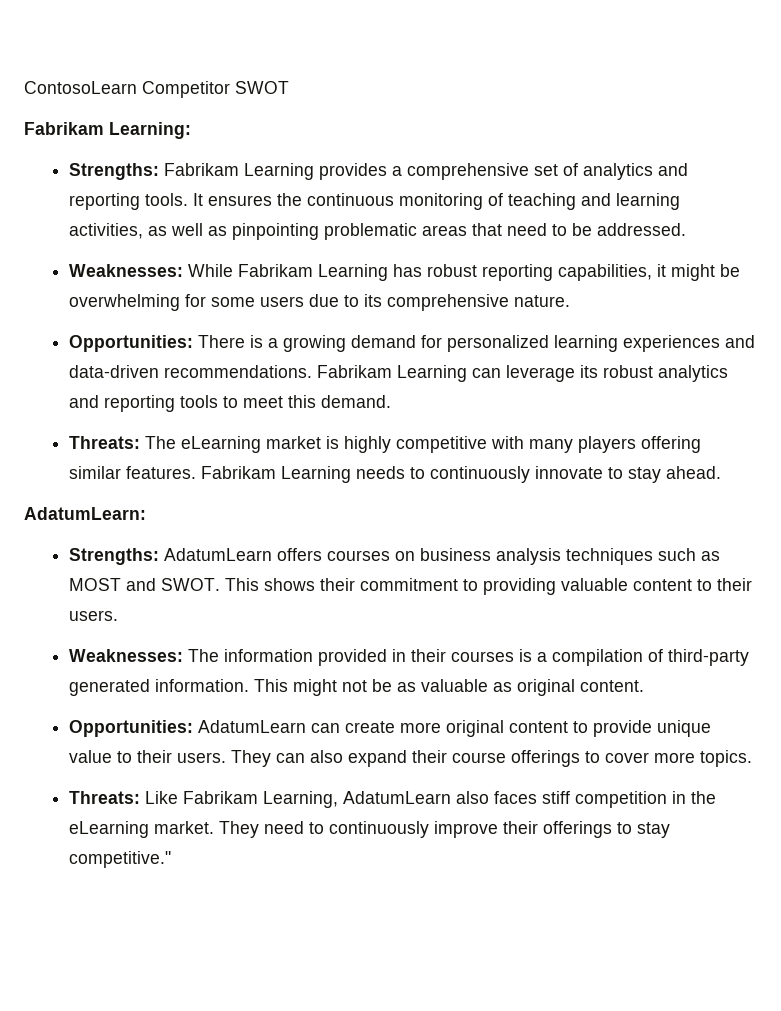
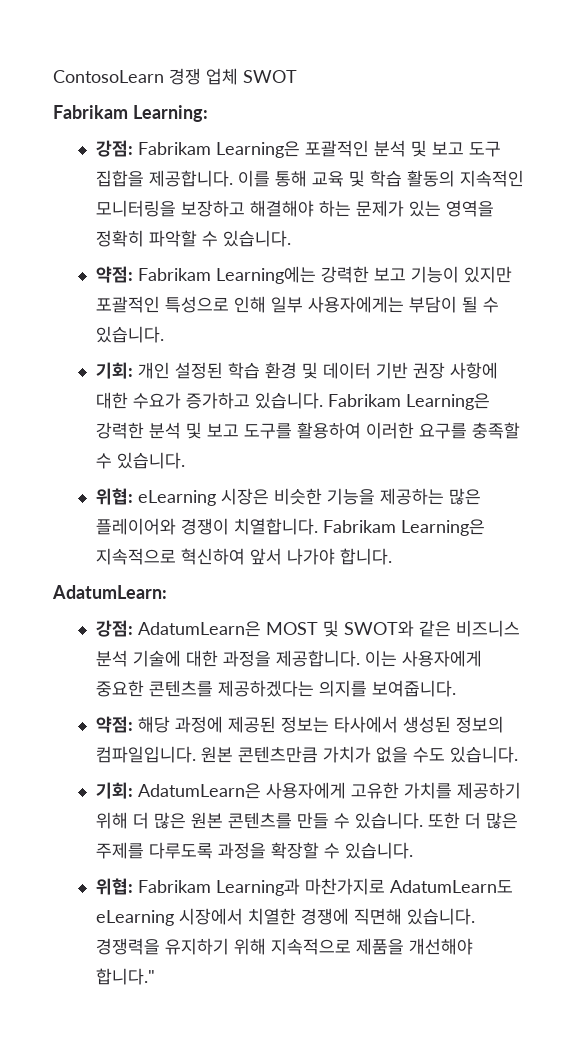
[142,81,230,98] Competitor -> [169,68,238,85] 경쟁 업체
[68,163,688,180] [68,193,680,210] [68,223,686,240] [68,264,740,281] [68,294,570,311] [68,335,755,352] [68,365,728,382] [68,395,391,412] [68,436,701,453] [68,466,721,483] [24,507,146,520] [68,548,720,565] [68,578,752,595] [68,610,118,621] [68,649,749,666] [68,679,644,696] [68,720,711,737] [68,750,752,767] [68,791,716,808] [68,821,670,838] [68,851,171,868] Strengths: Fabrikam Learning provides a comprehensive set of analytics and reporting tools. It ensures the continuous monitoring of teaching and learning activities, as well as pinpointing problematic areas that need to be addressed. // Weaknesses: While Fabrikam Learning has robust reporting capabilities, it might be overwhelming for some users due to its comprehensive nature. // Opportunities: There is a growing demand for personalized learning experiences and data-driven recommendations. Fabrikam Learning can leverage its robust analytics and reporting tools to meet this demand. // Threats: The eLearning market is highly competitive with many players offering similar features. Fabrikam Learning needs to continuously innovate to stay ahead. // AdatumLearn: // Strengths: AdatumLearn offers courses on business analysis techniques such as MOST and SWOT. This shows their commitment to providing valuable content to their users. // Weaknesses: The information provided in their courses is a compilation of third-party generated information. This might not be as valuable as original content. // Opportunities: AdatumLearn can create more original content to provide unique value to their users. They can also expand their course offerings to cover more topics. // Threats: Like Fabrikam Learning, AdatumLearn also faces stiff competition in the eLearning market. They need to continuously improve their offerings to stay competitive." -> [95,140,501,158] [95,170,524,187] [95,200,494,217] [95,230,291,247] [95,266,512,284] [95,296,499,313] [95,326,164,343] [95,362,498,379] [95,392,490,410] [95,422,520,439] [95,452,185,469] [95,488,481,506] [95,518,485,536] [95,548,392,565] [52,585,167,599] [95,620,520,637] [95,650,482,667] [95,680,456,697] [95,716,504,733] [95,746,518,763] [95,782,521,799] [95,812,518,829] [95,842,413,859] [95,878,513,896] [95,908,475,926] [95,938,473,955] [95,968,155,985] 강점: Fabrikam Learning은 포괄적인 분석 및 보고 도구 집합을 제공합니다. 이를 통해 교육 및 학습 활동의 지속적인 모니터링을 보장하고 해결해야 하는 문제가 있는 영역을 정확히 파악할 수 있습니다. // 약점: Fabrikam Learning에는 강력한 보고 기능이 있지만 포괄적인 특성으로 인해 일부 사용자에게는 부담이 될 수 있습니다. // 기회: 개인 설정된 학습 환경 및 데이터 기반 권장 사항에 대한 수요가 증가하고 있습니다. Fabrikam Learning은 강력한 분석 및 보고 도구를 활용하여 이러한 요구를 충족할 수 있습니다. // 위협: eLearning 시장은 비슷한 기능을 제공하는 많은 플레이어와 경쟁이 치열합니다. Fabrikam Learning은 지속적으로 혁신하여 앞서 나가야 합니다. // AdatumLearn: // 강점: AdatumLearn은 MOST 및 SWOT와 같은 비즈니스 분석 기술에 대한 과정을 제공합니다. 이는 사용자에게 중요한 콘텐츠를 제공하겠다는 의지를 보여줍니다. // 약점: 해당 과정에 제공된 정보는 타사에서 생성된 정보의 컴파일입니다. 원본 콘텐츠만큼 가치가 없을 수도 있습니다. // 기회: AdatumLearn은 사용자에게 고유한 가치를 제공하기 위해 더 많은 원본 콘텐츠를 만들 수 있습니다. 또한 더 많은 주제를 다루도록 과정을 확장할 수 있습니다. // 위협: Fabrikam Learning과 마찬가지로 AdatumLearn도 eLearning 시장에서 치열한 경쟁에 직면해 있습니다. 경쟁력을 유지하기 위해 지속적으로 제품을 개선해야 합니다."

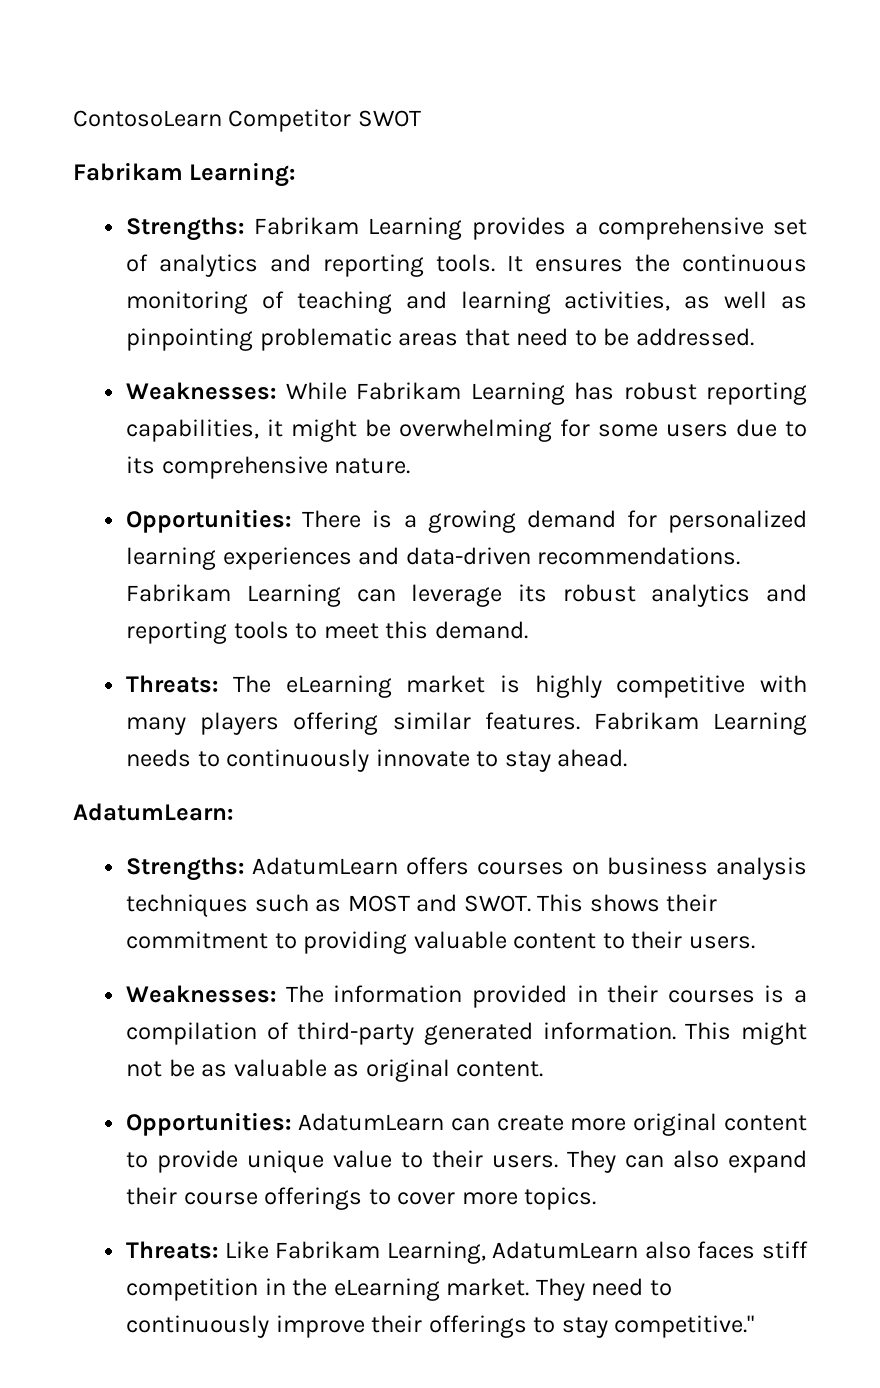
[169,68,238,85] 경쟁 업체 -> [228,109,352,132] Competitor
[95,140,501,158] [95,170,524,187] [95,200,494,217] [95,230,291,247] [95,266,512,284] [95,296,499,313] [95,326,164,343] [95,362,498,379] [95,392,490,410] [95,422,520,439] [95,452,185,469] [95,488,481,506] [95,518,485,536] [95,548,392,565] [52,585,167,599] [95,620,520,637] [95,650,482,667] [95,680,456,697] [95,716,504,733] [95,746,518,763] [95,782,521,799] [95,812,518,829] [95,842,413,859] [95,878,513,896] [95,908,475,926] [95,938,473,955] [95,968,155,985] 강점: Fabrikam Learning은 포괄적인 분석 및 보고 도구 집합을 제공합니다. 이를 통해 교육 및 학습 활동의 지속적인 모니터링을 보장하고 해결해야 하는 문제가 있는 영역을 정확히 파악할 수 있습니다. // 약점: Fabrikam Learning에는 강력한 보고 기능이 있지만 포괄적인 특성으로 인해 일부 사용자에게는 부담이 될 수 있습니다. // 기회: 개인 설정된 학습 환경 및 데이터 기반 권장 사항에 대한 수요가 증가하고 있습니다. Fabrikam Learning은 강력한 분석 및 보고 도구를 활용하여 이러한 요구를 충족할 수 있습니다. // 위협: eLearning 시장은 비슷한 기능을 제공하는 많은 플레이어와 경쟁이 치열합니다. Fabrikam Learning은 지속적으로 혁신하여 앞서 나가야 합니다. // AdatumLearn: // 강점: AdatumLearn은 MOST 및 SWOT와 같은 비즈니스 분석 기술에 대한 과정을 제공합니다. 이는 사용자에게 중요한 콘텐츠를 제공하겠다는 의지를 보여줍니다. // 약점: 해당 과정에 제공된 정보는 타사에서 생성된 정보의 컴파일입니다. 원본 콘텐츠만큼 가치가 없을 수도 있습니다. // 기회: AdatumLearn은 사용자에게 고유한 가치를 제공하기 위해 더 많은 원본 콘텐츠를 만들 수 있습니다. 또한 더 많은 주제를 다루도록 과정을 확장할 수 있습니다. // 위협: Fabrikam Learning과 마찬가지로 AdatumLearn도 eLearning 시장에서 치열한 경쟁에 직면해 있습니다. 경쟁력을 유지하기 위해 지속적으로 제품을 개선해야 합니다." -> [126,217,808,241] [126,254,807,277] [126,291,808,314] [126,328,754,351] [126,382,808,405] [126,419,807,442] [126,456,411,479] [126,509,807,533] [126,547,741,570] [126,584,807,607] [126,621,528,644] [126,675,807,698] [126,712,807,735] [126,749,628,772] [73,803,233,821] [126,857,808,881] [126,894,718,917] [126,931,755,954] [126,985,807,1008] [126,1022,807,1045] [126,1059,544,1082] [126,1112,808,1136] [126,1150,807,1173] [126,1187,597,1210] [126,1241,808,1264] [126,1278,672,1301] [126,1315,755,1338] Strengths: Fabrikam Learning provides a comprehensive set of analytics and reporting tools. It ensures the continuous monitoring of teaching and learning activities, as well as pinpointing problematic areas that need to be addressed. // Weaknesses: While Fabrikam Learning has robust reporting capabilities, it might be overwhelming for some users due to its comprehensive nature. // Opportunities: There is a growing demand for personalized learning experiences and data-driven recommendations. Fabrikam Learning can leverage its robust analytics and reporting tools to meet this demand. // Threats: The eLearning market is highly competitive with many players offering similar features. Fabrikam Learning needs to continuously innovate to stay ahead. // AdatumLearn: // Strengths: AdatumLearn offers courses on business analysis techniques such as MOST and SWOT. This shows their commitment to providing valuable content to their users. // Weaknesses: The information provided in their courses is a compilation of third-party generated information. This might not be as valuable as original content. // Opportunities: AdatumLearn can create more original content to provide unique value to their users. They can also expand their course offerings to cover more topics. // Threats: Like Fabrikam Learning, AdatumLearn also faces stiff competition in the eLearning market. They need to continuously improve their offerings to stay competitive."

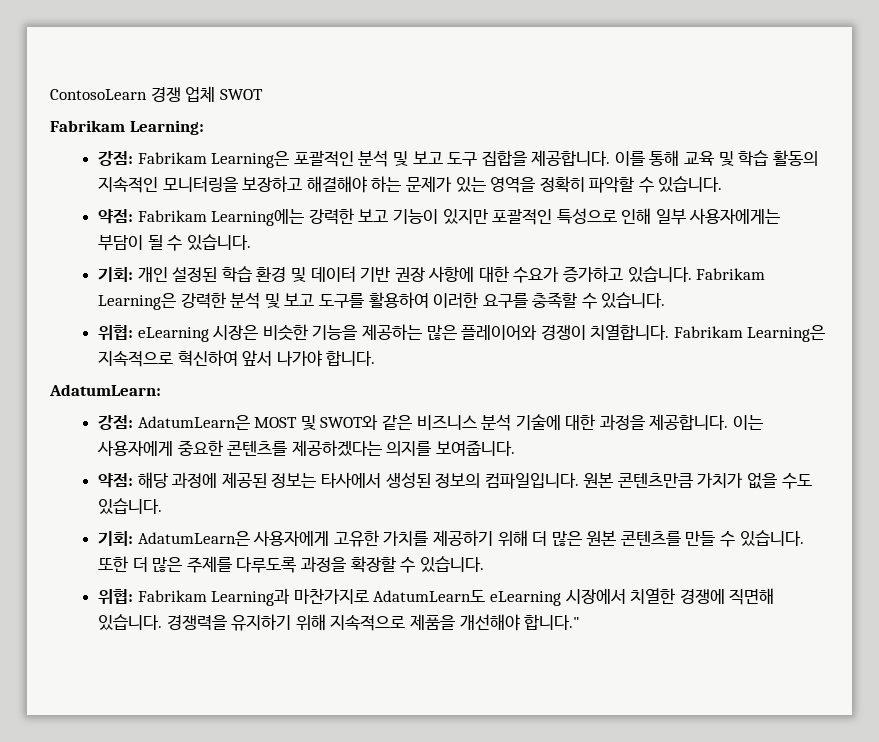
[228,109,352,132] Competitor -> [150,86,216,102] 경쟁 업체
[126,217,808,241] [126,254,807,277] [126,291,808,314] [126,328,754,351] [126,382,808,405] [126,419,807,442] [126,456,411,479] [126,509,807,533] [126,547,741,570] [126,584,807,607] [126,621,528,644] [126,675,807,698] [126,712,807,735] [126,749,628,772] [73,803,233,821] [126,857,808,881] [126,894,718,917] [126,931,755,954] [126,985,807,1008] [126,1022,807,1045] [126,1059,544,1082] [126,1112,808,1136] [126,1150,807,1173] [126,1187,597,1210] [126,1241,808,1264] [126,1278,672,1301] [126,1315,755,1338] Strengths: Fabrikam Learning provides a comprehensive set of analytics and reporting tools. It ensures the continuous monitoring of teaching and learning activities, as well as pinpointing problematic areas that need to be addressed. // Weaknesses: While Fabrikam Learning has robust reporting capabilities, it might be overwhelming for some users due to its comprehensive nature. // Opportunities: There is a growing demand for personalized learning experiences and data-driven recommendations. Fabrikam Learning can leverage its robust analytics and reporting tools to meet this demand. // Threats: The eLearning market is highly competitive with many players offering similar features. Fabrikam Learning needs to continuously innovate to stay ahead. // AdatumLearn: // Strengths: AdatumLearn offers courses on business analysis techniques such as MOST and SWOT. This shows their commitment to providing valuable content to their users. // Weaknesses: The information provided in their courses is a compilation of third-party generated information. This might not be as valuable as original content. // Opportunities: AdatumLearn can create more original content to provide unique value to their users. They can also expand their course offerings to cover more topics. // Threats: Like Fabrikam Learning, AdatumLearn also faces stiff competition in the eLearning market. They need to continuously improve their offerings to stay competitive." -> [97,150,818,168] [97,176,723,193] [97,208,781,226] [97,234,251,251] [97,266,766,283] [97,292,666,310] [97,324,826,342] [97,350,376,367] [49,384,161,396] [97,414,764,431] [96,440,515,456] [97,472,812,489] [97,498,162,514] [97,530,804,547] [97,556,484,573] [97,588,775,606] [97,614,581,631] 강점: Fabrikam Learning은 포괄적인 분석 및 보고 도구 집합을 제공합니다. 이를 통해 교육 및 학습 활동의 지속적인 모니터링을 보장하고 해결해야 하는 문제가 있는 영역을 정확히 파악할 수 있습니다. // 약점: Fabrikam Learning에는 강력한 보고 기능이 있지만 포괄적인 특성으로 인해 일부 사용자에게는 부담이 될 수 있습니다. // 기회: 개인 설정된 학습 환경 및 데이터 기반 권장 사항에 대한 수요가 증가하고 있습니다. Fabrikam Learning은 강력한 분석 및 보고 도구를 활용하여 이러한 요구를 충족할 수 있습니다. // 위협: eLearning 시장은 비슷한 기능을 제공하는 많은 플레이어와 경쟁이 치열합니다. Fabrikam Learning은 지속적으로 혁신하여 앞서 나가야 합니다. // AdatumLearn: // 강점: AdatumLearn은 MOST 및 SWOT와 같은 비즈니스 분석 기술에 대한 과정을 제공합니다. 이는 사용자에게 중요한 콘텐츠를 제공하겠다는 의지를 보여줍니다. // 약점: 해당 과정에 제공된 정보는 타사에서 생성된 정보의 컴파일입니다. 원본 콘텐츠만큼 가치가 없을 수도 있습니다. // 기회: AdatumLearn은 사용자에게 고유한 가치를 제공하기 위해 더 많은 원본 콘텐츠를 만들 수 있습니다. 또한 더 많은 주제를 다루도록 과정을 확장할 수 있습니다. // 위협: Fabrikam Learning과 마찬가지로 AdatumLearn도 eLearning 시장에서 치열한 경쟁에 직면해 있습니다. 경쟁력을 유지하기 위해 지속적으로 제품을 개선해야 합니다."

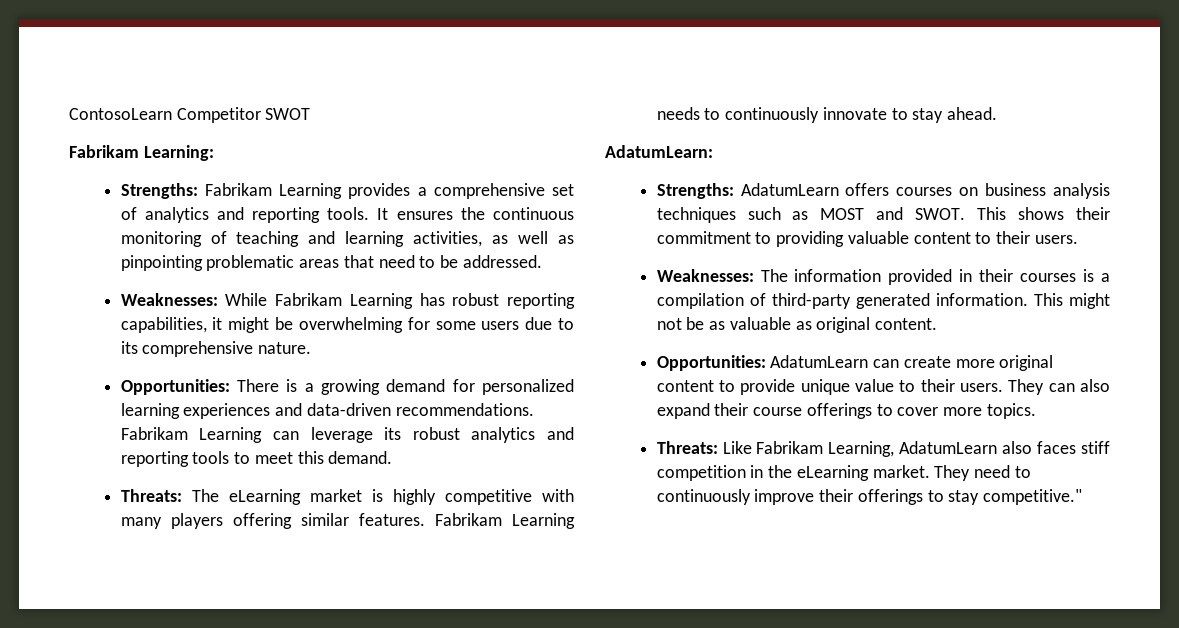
[150,86,216,102] 경쟁 업체 -> [176,107,261,123] Competitor
[97,150,818,168] [97,176,723,193] [97,208,781,226] [97,234,251,251] [97,266,766,283] [97,292,666,310] [97,324,826,342] [97,350,376,367] [49,384,161,396] [97,414,764,431] [96,440,515,456] [97,472,812,489] [97,498,162,514] [97,530,804,547] [97,556,484,573] [97,588,775,606] [97,614,581,631] 강점: Fabrikam Learning은 포괄적인 분석 및 보고 도구 집합을 제공합니다. 이를 통해 교육 및 학습 활동의 지속적인 모니터링을 보장하고 해결해야 하는 문제가 있는 영역을 정확히 파악할 수 있습니다. // 약점: Fabrikam Learning에는 강력한 보고 기능이 있지만 포괄적인 특성으로 인해 일부 사용자에게는 부담이 될 수 있습니다. // 기회: 개인 설정된 학습 환경 및 데이터 기반 권장 사항에 대한 수요가 증가하고 있습니다. Fabrikam Learning은 강력한 분석 및 보고 도구를 활용하여 이러한 요구를 충족할 수 있습니다. // 위협: eLearning 시장은 비슷한 기능을 제공하는 많은 플레이어와 경쟁이 치열합니다. Fabrikam Learning은 지속적으로 혁신하여 앞서 나가야 합니다. // AdatumLearn: // 강점: AdatumLearn은 MOST 및 SWOT와 같은 비즈니스 분석 기술에 대한 과정을 제공합니다. 이는 사용자에게 중요한 콘텐츠를 제공하겠다는 의지를 보여줍니다. // 약점: 해당 과정에 제공된 정보는 타사에서 생성된 정보의 컴파일입니다. 원본 콘텐츠만큼 가치가 없을 수도 있습니다. // 기회: AdatumLearn은 사용자에게 고유한 가치를 제공하기 위해 더 많은 원본 콘텐츠를 만들 수 있습니다. 또한 더 많은 주제를 다루도록 과정을 확장할 수 있습니다. // 위협: Fabrikam Learning과 마찬가지로 AdatumLearn도 eLearning 시장에서 치열한 경쟁에 직면해 있습니다. 경쟁력을 유지하기 위해 지속적으로 제품을 개선해야 합니다." -> [120,183,575,199] [120,207,574,223] [120,231,574,247] [120,255,542,271] [120,293,576,309] [120,317,574,333] [120,341,312,357] [120,379,574,395] [120,403,534,419] [120,427,574,443] [120,451,393,467] [120,489,574,505] [120,513,575,529] [656,107,997,123] [605,145,713,158] [656,183,1110,199] [656,207,1110,223] [656,231,1078,247] [656,269,1110,285] [656,293,1110,309] [656,317,937,333] [656,355,1054,371] [656,379,1110,395] [656,403,1036,419] [656,441,1110,457] [656,465,1031,481] [656,489,1082,505] Strengths: Fabrikam Learning provides a comprehensive set of analytics and reporting tools. It ensures the continuous monitoring of teaching and learning activities, as well as pinpointing problematic areas that need to be addressed. // Weaknesses: While Fabrikam Learning has robust reporting capabilities, it might be overwhelming for some users due to its comprehensive nature. // Opportunities: There is a growing demand for personalized learning experiences and data-driven recommendations. Fabrikam Learning can leverage its robust analytics and reporting tools to meet this demand. // Threats: The eLearning market is highly competitive with many players offering similar features. Fabrikam Learning needs to continuously innovate to stay ahead. // AdatumLearn: // Strengths: AdatumLearn offers courses on business analysis techniques such as MOST and SWOT. This shows their commitment to providing valuable content to their users. // Weaknesses: The information provided in their courses is a compilation of third-party generated information. This might not be as valuable as original content. // Opportunities: AdatumLearn can create more original content to provide unique value to their users. They can also expand their course offerings to cover more topics. // Threats: Like Fabrikam Learning, AdatumLearn also faces stiff competition in the eLearning market. They need to continuously improve their offerings to stay competitive."

